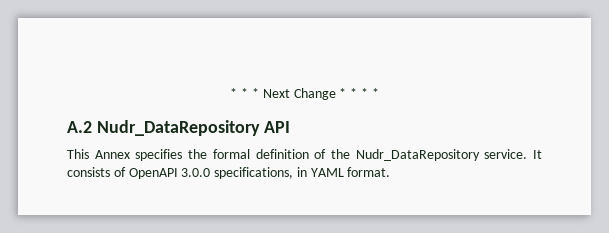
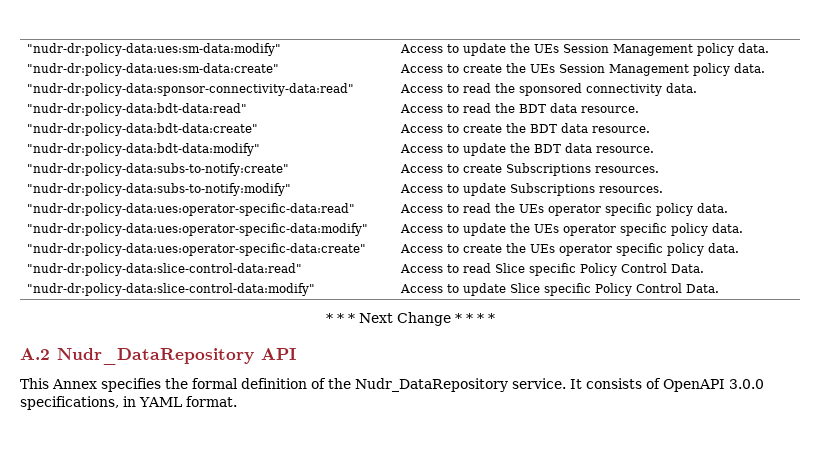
(230, 93) none -> [26,43,281,56] [399,43,769,56] [26,63,279,76] [399,63,765,76] [26,83,354,96] [399,83,697,96] [26,103,247,116] [399,103,639,113] [26,123,258,136] [399,123,650,133] [26,143,260,156] [399,143,654,156] [26,163,289,176] [399,163,659,176] [26,183,291,196] [399,183,663,196] [26,203,355,216] [399,203,728,216] [26,223,368,236] [399,223,743,236] [26,243,366,256] [399,243,739,256] [26,263,302,276] [399,263,704,276] [26,283,315,296] [399,283,719,296] "nudr-dr:policy-data:ues:sm-data:modify" | Access to update the UEs Session Management policy data. // "nudr-dr:policy-data:ues:sm-data:create" | Access to create the UEs Session Management policy data. // "nudr-dr:policy-data:sponsor-connectivity-data:read" | Access to read the sponsored connectivity data. // "nudr-dr:policy-data:bdt-data:read" | Access to read the BDT data resource. // "nudr-dr:policy-data:bdt-data:create" | Access to create the BDT data resource. // "nudr-dr:policy-data:bdt-data:modify" | Access to update the BDT data resource. // "nudr-dr:policy-data:subs-to-notify:create" | Access to create Subscriptions resources. // "nudr-dr:policy-data:subs-to-notify:modify" | Access to update Subscriptions resources. // "nudr-dr:policy-data:ues:operator-specific-data:read" | Access to read the UEs operator specific policy data. // "nudr-dr:policy-data:ues:operator-specific-data:modify" | Access to update the UEs operator specific policy data. // "nudr-dr:policy-data:ues:operator-specific-data:create" | Access to create the UEs operator specific policy data. // "nudr-dr:policy-data:slice-control-data:read" | Access to read Slice specific Policy Control Data. // "nudr-dr:policy-data:slice-control-data:modify" | Access to update Slice specific Policy Control Data. //

